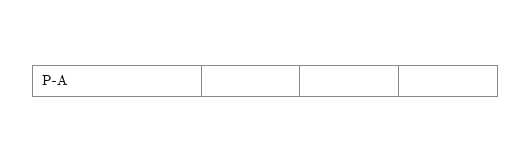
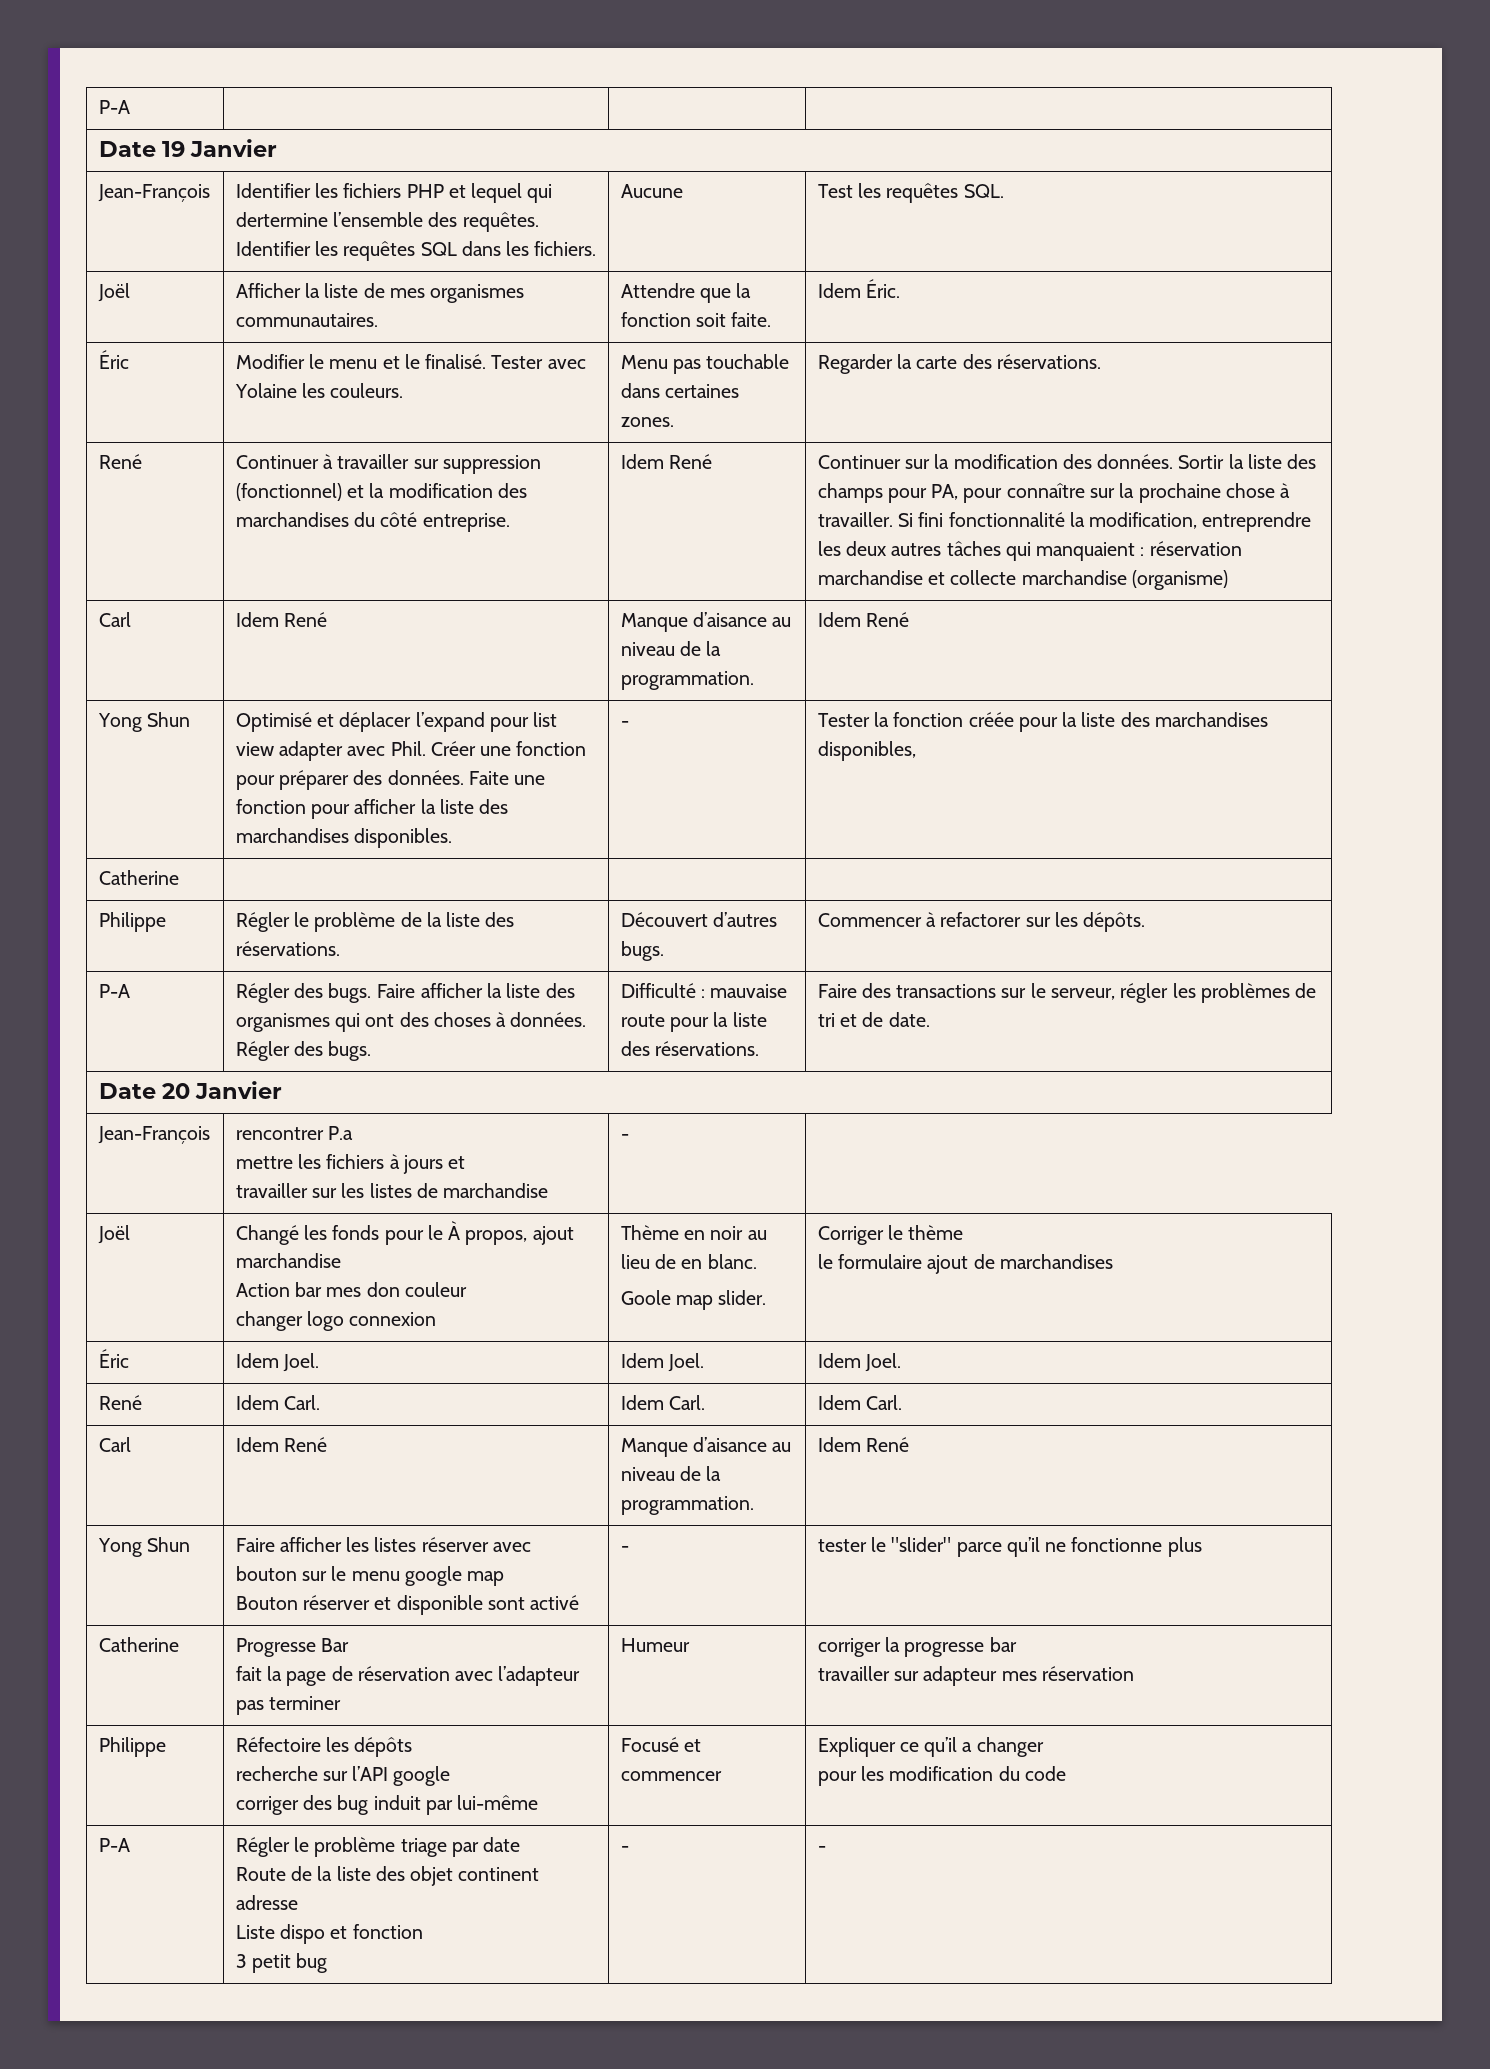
(68, 80) none -> [98,139,277,157] [97,184,210,202] [235,183,553,203] [235,212,539,232] [235,241,597,261] [620,184,683,198] [817,183,1004,203] [97,283,130,302] [235,283,525,303] [235,313,378,327] [620,283,752,303] [620,312,772,327] [817,279,900,298] [98,350,129,369] [235,354,586,369] [234,383,404,398] [620,354,790,374] [620,383,739,398] [620,417,674,427] [817,354,1101,374] [98,454,142,469] [235,454,541,474] [235,483,527,501] [235,512,510,532] [620,454,712,469] [817,454,1317,469] [817,483,1291,503] [817,512,1312,532] [817,541,1242,561] [817,570,1228,590] [98,612,131,627] [235,612,327,627] [620,612,792,632] [620,641,722,656] [620,671,754,690] [817,612,909,627] [97,712,190,732] [235,712,558,732] [235,741,587,761] [235,770,546,790] [235,799,509,819] [235,828,452,848] [620,721,629,727] [817,712,1268,732] [817,741,916,761] [98,870,179,885] [98,912,166,932] [235,912,515,932] [235,941,340,956] [620,912,777,927] [620,941,664,961] [817,912,1146,932] [98,984,130,998] [235,983,575,1003] [235,1012,587,1032] [235,1041,372,1061] [620,983,788,998] [620,1012,767,1032] [620,1041,759,1056] [817,983,1317,1003] [817,1012,930,1027] [98,1081,282,1099] [97,1126,210,1144] [235,1126,353,1140] [235,1154,466,1174] [235,1183,549,1198] [620,1134,629,1140] [97,1225,130,1244] [235,1221,574,1245] [235,1253,341,1268] [235,1282,467,1297] [235,1311,437,1331] [620,1225,767,1240] [620,1254,757,1269] [620,1290,767,1310] [817,1225,964,1245] [817,1254,1113,1274] [98,1349,129,1368] [235,1353,319,1372] [620,1353,704,1372] [817,1353,901,1372] [98,1395,142,1410] [235,1395,320,1410] [620,1395,705,1410] [817,1395,902,1410] [98,1437,131,1452] [235,1437,327,1452] [620,1437,792,1457] [620,1466,722,1481] [620,1496,754,1515] [817,1437,909,1452] [97,1537,190,1557] [235,1537,532,1552] [235,1566,505,1586] [235,1595,580,1615] [620,1546,629,1552] [817,1537,1202,1557] [98,1637,179,1652] [235,1638,349,1657] [235,1666,581,1686] [235,1696,341,1715] [620,1638,690,1652] [817,1637,1017,1657] [817,1666,1134,1686] [98,1737,166,1757] [235,1737,413,1757] [235,1766,451,1786] [235,1795,539,1815] [620,1737,701,1752] [620,1771,722,1781] [817,1737,1044,1757] [817,1766,1066,1786] [98,1838,130,1852] [235,1837,521,1857] [235,1866,540,1886] [235,1895,298,1910] [235,1924,423,1944] [235,1953,328,1973] [620,1846,629,1852] [817,1846,826,1852] // Date 19 Janvier // Jean-François | Identifier les fichiers PHP et lequel qui dertermine l’ensemble des requêtes. Identifier les requêtes SQL dans les fichiers. | Aucune | Test les requêtes SQL. // Joël | Afficher la liste de mes organismes communautaires. | Attendre que la fonction soit faite. | Idem Éric. // Éric | Modifier le menu et le finalisé. Tester avec Yolaine les couleurs. | Menu pas touchable dans certaines zones. | Regarder la carte des réservations. // René | Continuer à travailler sur suppression (fonctionnel) et la modification des marchandises du côté entreprise. | Idem René | Continuer sur la modification des données. Sortir la liste des champs pour PA, pour connaître sur la prochaine chose à travailler. Si fini fonctionnalité la modification, entreprendre les deux autres tâches qui manquaient : réservation marchandise et collecte marchandise (organisme) // Carl | Idem René | Manque d’aisance au niveau de la programmation. | Idem René // Yong Shun | Optimisé et déplacer l’expand pour list view adapter avec Phil. Créer une fonction pour préparer des données. Faite une fonction pour afficher la liste des marchandises disponibles. | - | Tester la fonction créée pour la liste des marchandises disponibles, // Catherine | | | // Philippe | Régler le problème de la liste des réservations. | Découvert d’autres bugs. | Commencer à refactorer sur les dépôts. // P-A | Régler des bugs. Faire afficher la liste des organismes qui ont des choses à données. Régler des bugs. | Difficulté : mauvaise route pour la liste des réservations. | Faire des transactions sur le serveur, régler les problèmes de tri et de date. // Date 20 Janvier // Jean-François | rencontrer P.a // mettre les fichiers à jours et // travailler sur les listes de marchandise | - // Joël | Changé les fonds pour le À propos, ajout marchandise // Action bar mes don couleur // changer logo connexion | Thème en noir au lieu de en blanc. // Goole map slider. | Corriger le thème // le formulaire ajout de marchandises // Éric | Idem Joel. | Idem Joel. | Idem Joel. // René | Idem Carl. | Idem Carl. | Idem Carl. // Carl | Idem René | Manque d’aisance au niveau de la programmation. | Idem René // Yong Shun | Faire afficher les listes réserver avec bouton sur le menu google map // Bouton réserver et disponible sont activé | - | tester le "slider" parce qu’il ne fonctionne plus // Catherine | Progresse Bar // fait la page de réservation avec l’adapteur pas terminer | Humeur | corriger la progresse bar // travailler sur adapteur mes réservation // Philippe | Réfectoire les dépôts // recherche sur l’API google // corriger des bug induit par lui-même | Focusé et commencer | Expliquer ce qu’il a changer // pour les modification du code // P-A | Régler le problème triage par date // Route de la liste des objet continent adresse // Liste dispo et fonction // 3 petit bug | - | -

